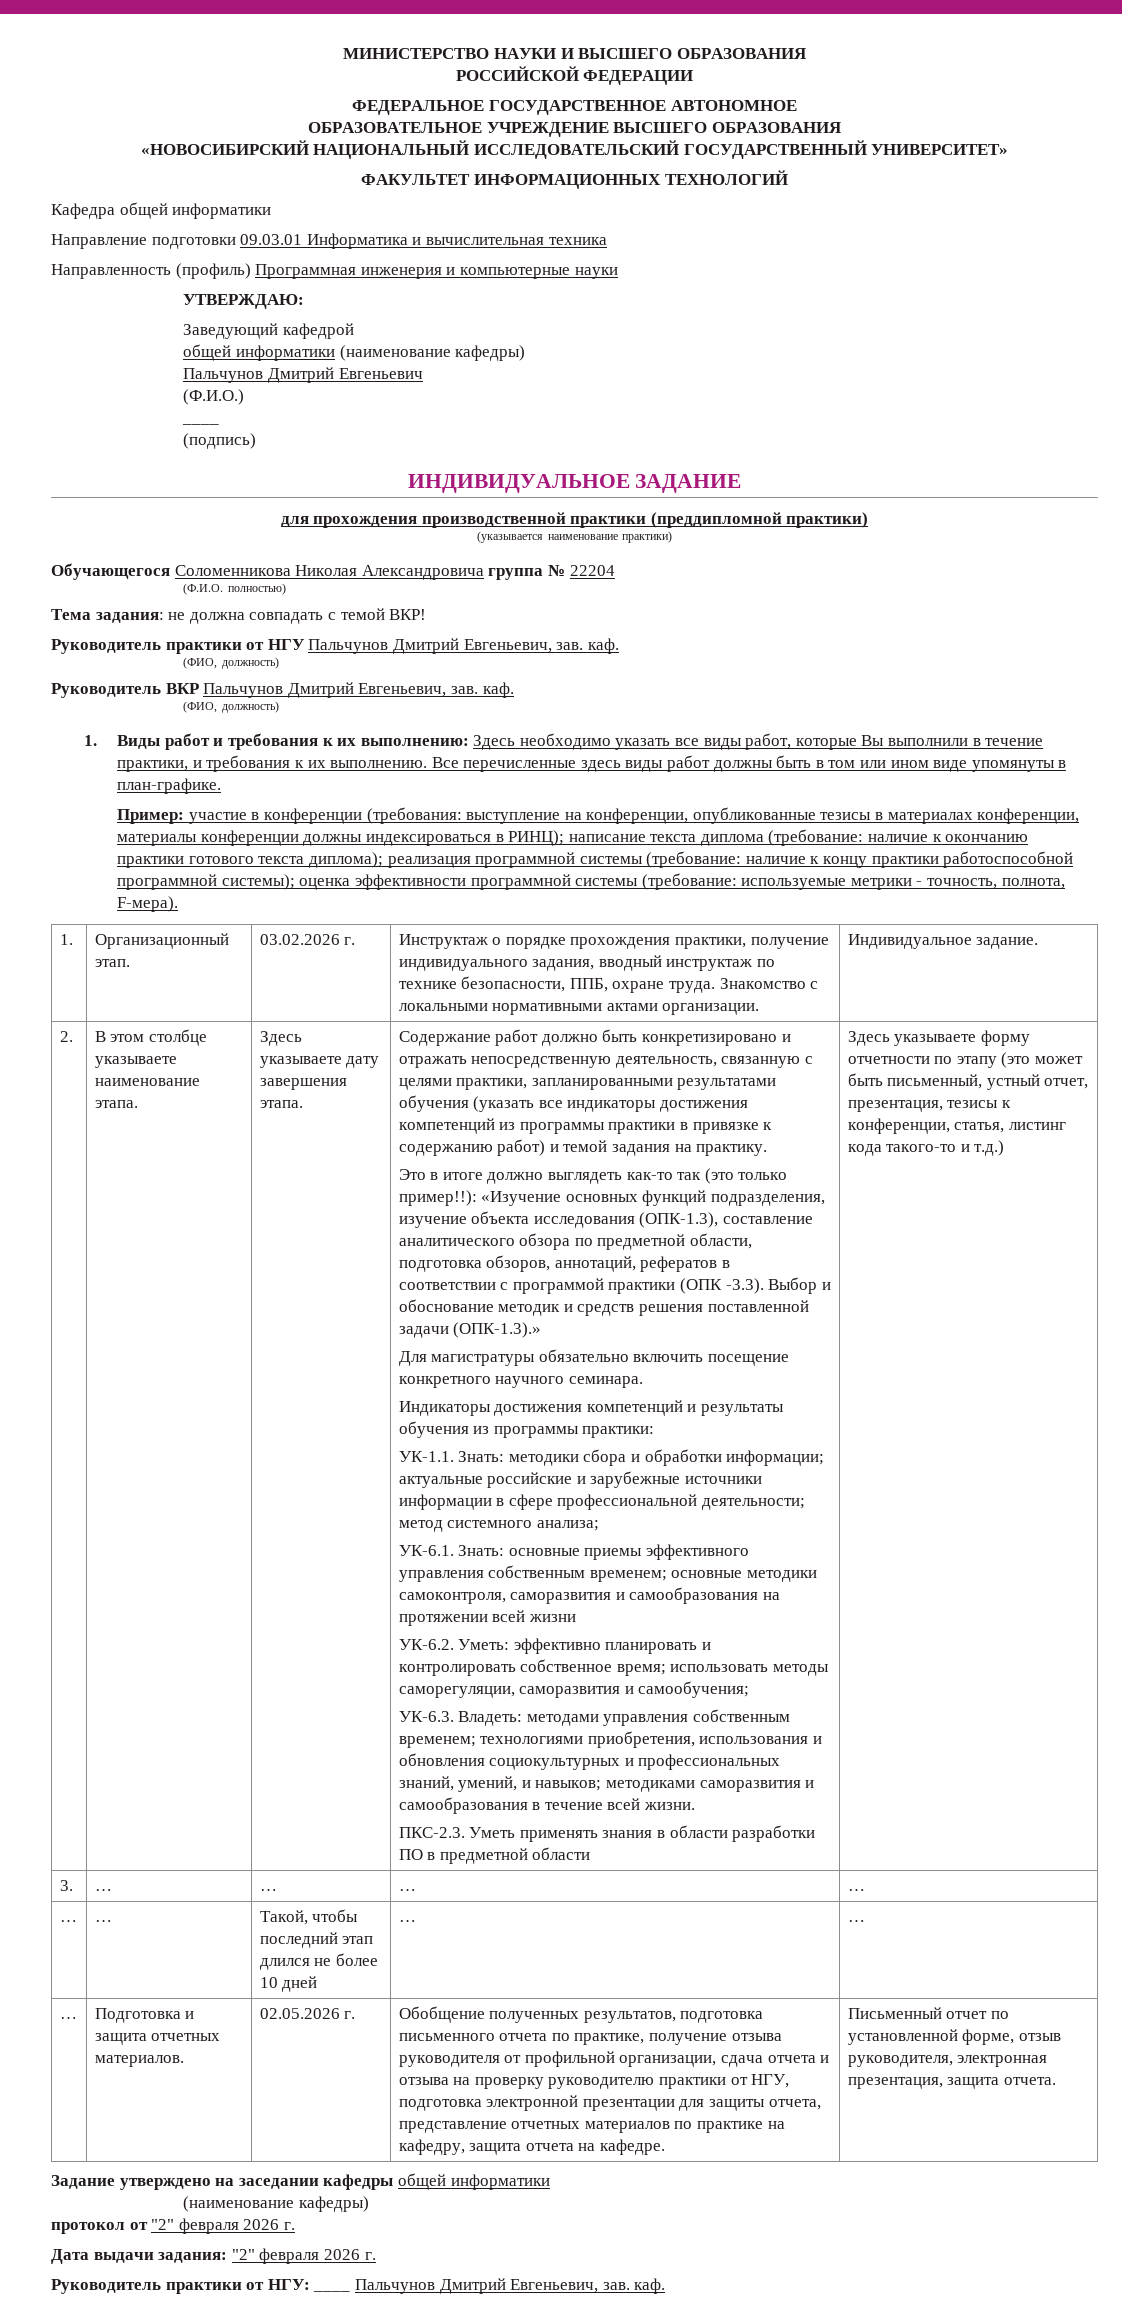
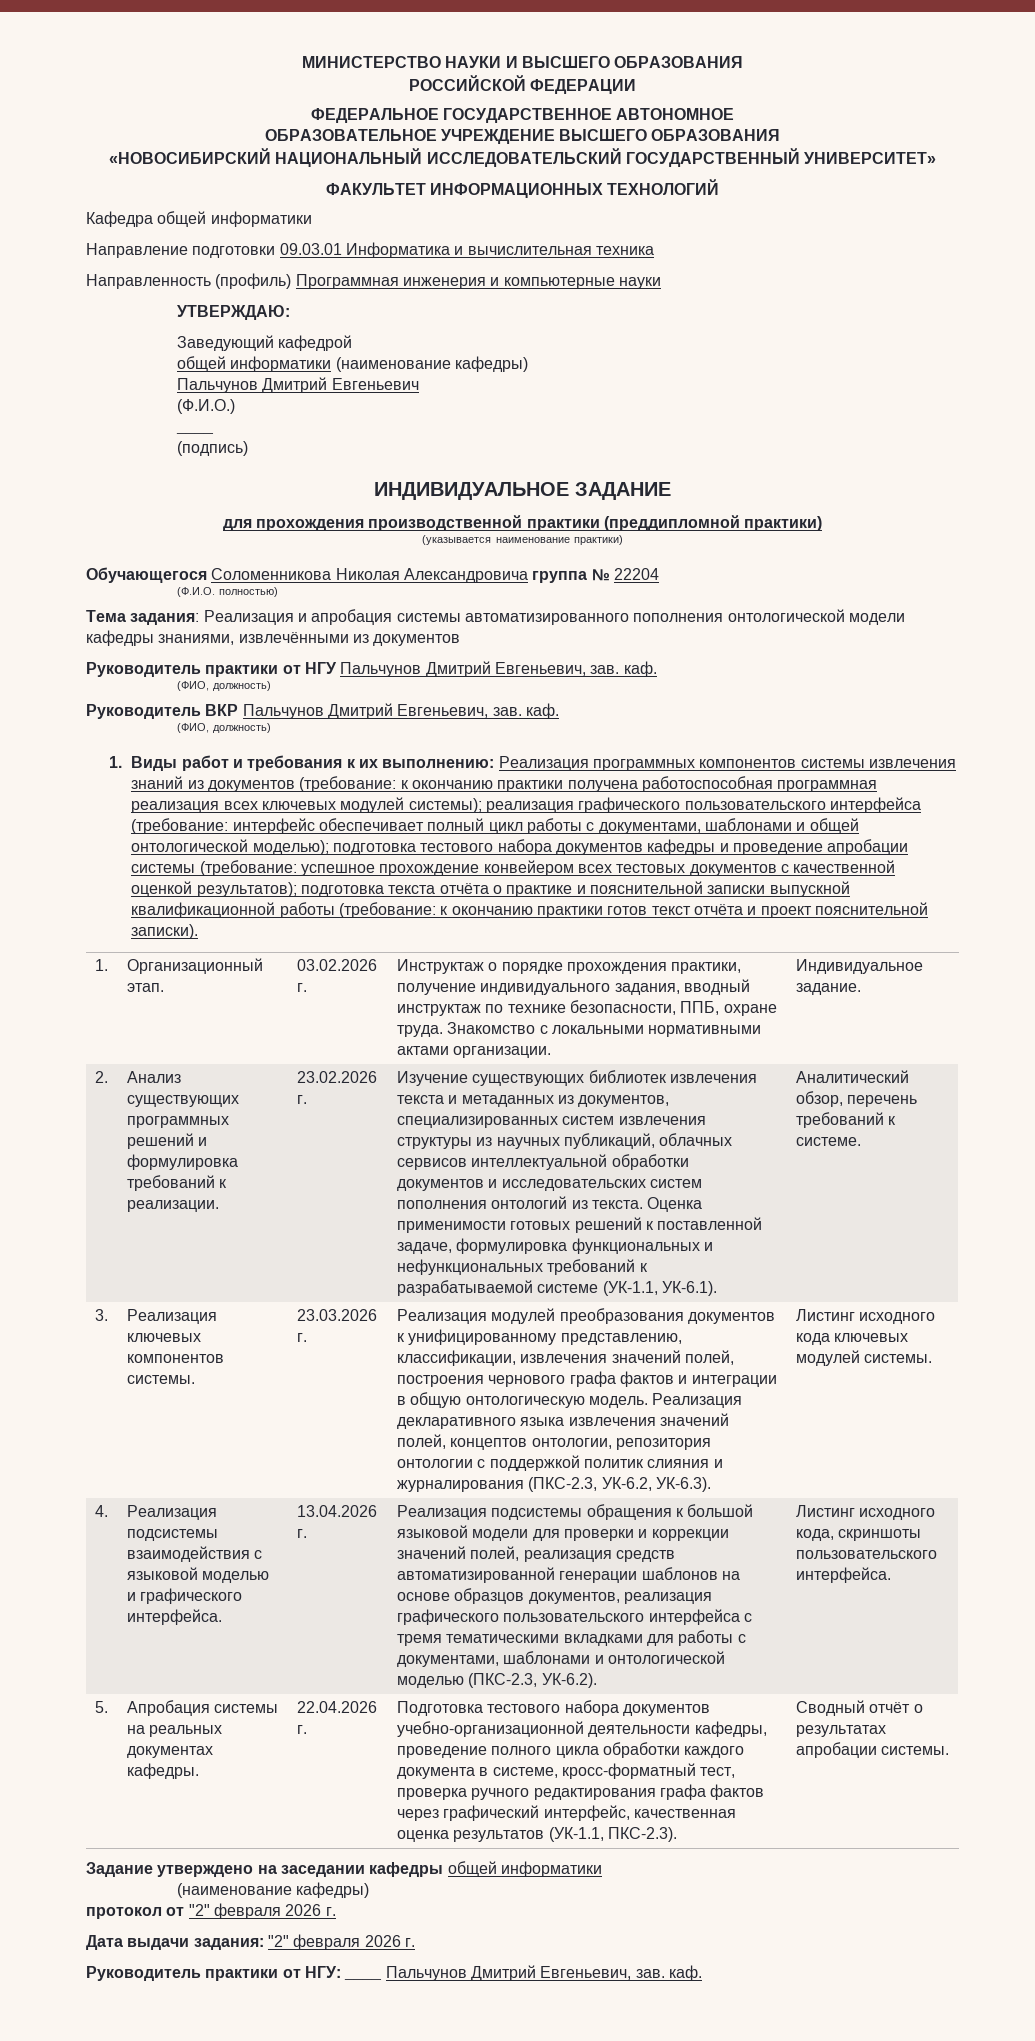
[168,608,427,624] не должна совпадать с темой ВКР! -> [203,609,905,625] [86,630,461,646] Реализация и апробация системы автоматизированного пополнения онтологической модели кафедры знаниями, извлечёнными из документов
[473,733,1044,750] [117,755,1067,772] [117,778,222,794] [117,807,1080,824] [117,829,1029,846] [117,851,1074,868] [117,873,1065,890] [117,896,179,912] Здесь необходимо указать все виды работ, которые Вы выполнили в течение практики, и требования к их выполнению. Все перечисленные здесь виды работ должны быть в том или ином виде упомянуты в план-графике. // Пример: участие в конференции (требования: выступление на конференции, опубликованные тезисы в материалах конференции, материалы конференции должны индексироваться в РИНЦ); написание текста диплома (требование: наличие к окончанию практики готового текста диплома); реализация программной системы (требование: наличие к концу практики работоспособной программной системы); оценка эффективности программной системы (требование: используемые метрики - точность, полнота, F-мера). -> [498,756,956,771] [131,776,878,792] [131,797,922,813] [131,818,859,834] [131,839,909,855] [131,860,896,876] [131,881,850,897] [131,902,928,918] [131,924,199,939] Реализация программных компонентов системы извлечения знаний из документов (требование: к окончанию практики получена работоспособная программная реализация всех ключевых модулей системы); реализация графического пользовательского интерфейса (требование: интерфейс обеспечивает полный цикл работы с документами, шаблонами и общей онтологической моделью); подготовка тестового набора документов кафедры и проведение апробации системы (требование: успешное прохождение конвейером всех тестовых документов с качественной оценкой результатов); подготовка текста отчёта о практике и пояснительной записки выпускной квалификационной работы (требование: к окончанию практики готов текст отчёта и проект пояснительной записки).
[94,1029,207,1046] [94,1056,177,1068] [94,1078,200,1086] [94,1100,138,1108] [259,1031,302,1046] [259,1056,380,1068] [259,1078,347,1090] [259,1100,303,1108] [398,1029,791,1046] [398,1056,814,1068] [398,1078,777,1090] [398,1095,749,1112] [398,1118,773,1134] [398,1139,768,1156] [398,1168,788,1184] [398,1190,826,1206] [398,1211,814,1228] [398,1233,753,1250] [398,1255,731,1272] [398,1277,831,1294] [398,1299,809,1316] [398,1322,542,1338] [398,1349,790,1366] [398,1376,643,1388] [398,1400,785,1416] [398,1421,655,1438] [398,1449,825,1466] [398,1471,763,1488] [398,1494,806,1510] [398,1520,599,1532] [398,1544,750,1560] [398,1565,818,1582] [398,1587,781,1604] [398,1610,576,1626] [398,1638,712,1654] [398,1659,830,1676] [398,1681,750,1698] [398,1709,791,1726] [398,1731,823,1748] [398,1753,781,1770] [398,1776,815,1792] [398,1797,696,1814] [398,1825,816,1842] [398,1847,591,1864] [847,1030,1030,1046] [847,1052,1084,1068] [847,1073,1089,1090] [847,1100,1011,1112] [847,1118,1066,1134] [847,1140,1005,1156] [59,1880,73,1891] [94,1889,112,1891] [259,1889,277,1891] [398,1889,416,1891] [847,1889,865,1891] [59,1920,77,1922] [94,1920,112,1922] [259,1909,359,1925] [259,1932,374,1948] [259,1953,378,1970] [259,1976,318,1992] [398,1920,416,1922] [847,1920,865,1922] [59,2017,77,2019] [94,2008,195,2023] [94,2033,221,2045] [94,2055,184,2067] [259,2008,356,2019] [398,2006,764,2023] [398,2033,782,2045] [398,2051,830,2067] [398,2074,790,2089] [398,2095,821,2111] [398,2121,785,2133] [398,2139,666,2155] [847,2007,1009,2019] [847,2029,1061,2045] [847,2055,1048,2067] [847,2077,1056,2089] В этом столбце указываете наименование этапа. | Здесь указываете дату завершения этапа. | Содержание работ должно быть конкретизировано и отражать непосредственную деятельность, связанную с целями практики, запланированными результатами обучения (указать все индикаторы достижения компетенций из программы практики в привязке к содержанию работ) и темой задания на практику. // Это в итоге должно выглядеть как-то так (это только пример!!): «Изучение основных функций подразделения, изучение объекта исследования (ОПК-1.3), составление аналитического обзора по предметной области, подготовка обзоров, аннотаций, рефератов в соответствии с программой практики (ОПК -3.3). Выбор и обоснование методик и средств решения поставленной задачи (ОПК-1.3).» // Для магистратуры обязательно включить посещение конкретного научного семинара. // Индикаторы достижения компетенций и результаты обучения из программы практики: // УК-1.1. Знать: методики сбора и обработки информации; актуальные российские и зарубежные источники информации в сфере профессиональной деятельности; метод системного анализа; // УК-6.1. Знать: основные приемы эффективного управления собственным временем; основные методики самоконтроля, саморазвития и самообразования на протяжении всей жизни // УК-6.2. Уметь: эффективно планировать и контролировать собственное время; использовать методы саморегуляции, саморазвития и самообучения; // УК-6.3. Владеть: методами управления собственным временем; технологиями приобретения, использования и обновления социокультурных и профессиональных знаний, умений, и навыков; методиками саморазвития и самообразования в течение всей жизни. // ПКС-2.3. Уметь применять знания в области разработки ПО в предметной области | Здесь указываете форму отчетности по этапу (это может быть письменный, устный отчет, презентация, тезисы к конференции, статья, листинг кода такого-то и т.д.) // 3. | … | … | … | … // … | … | Такой, чтобы последний этап длился не более 10 дней | … | … // … | Подготовка и защита отчетных материалов. | 02.05.2026 г. | Обобщение полученных результатов, подготовка письменного отчета по практике, получение отзыва руководителя от профильной организации, сдача отчета и отзыва на проверку руководителю практики от НГУ, подготовка электронной презентации для защиты отчета, представление отчетных материалов по практике на кафедру, защита отчета на кафедре. | Письменный отчет по установленной форме, отзыв руководителя, электронная презентация, защита отчета. -> [127,1071,182,1083] [127,1095,240,1107] [127,1116,230,1128] [127,1133,208,1149] [127,1154,239,1170] [127,1175,228,1191] [127,1200,220,1212] [297,1071,378,1083] [297,1095,308,1104] [397,1070,758,1086] [397,1095,670,1107] [397,1116,706,1128] [397,1133,733,1149] [397,1154,689,1170] [397,1179,703,1191] [397,1196,703,1212] [397,1217,763,1233] [397,1238,714,1254] [397,1259,648,1275] [397,1280,718,1296] [796,1070,910,1083] [796,1091,918,1107] [796,1112,897,1128] [796,1137,862,1146] [95,1309,109,1321] [127,1309,218,1324] [127,1333,202,1342] [127,1354,225,1363] [127,1375,196,1384] [297,1309,378,1321] [297,1333,308,1342] [397,1308,776,1324] [397,1329,682,1345] [397,1350,735,1366] [397,1371,777,1387] [397,1392,743,1408] [397,1413,730,1429] [397,1434,712,1450] [397,1455,723,1471] [397,1477,712,1492] [796,1309,936,1324] [796,1333,909,1345] [796,1350,933,1366] [95,1505,109,1517] [127,1505,218,1520] [127,1529,219,1541] [127,1546,263,1562] [127,1567,270,1583] [127,1588,243,1604] [127,1609,223,1625] [297,1505,378,1517] [297,1529,308,1538] [397,1504,754,1520] [397,1525,729,1541] [397,1546,676,1562] [397,1567,741,1583] [397,1588,713,1604] [397,1609,753,1625] [397,1630,746,1646] [397,1651,726,1667] [397,1673,597,1688] [796,1505,936,1520] [796,1529,922,1541] [796,1550,938,1559] [796,1567,892,1583] [95,1701,109,1713] [127,1700,279,1716] [127,1725,223,1737] [127,1746,214,1758] [127,1763,200,1779] [297,1701,378,1713] [297,1725,308,1734] [397,1700,711,1716] [397,1721,767,1737] [397,1742,745,1758] [397,1763,736,1779] [397,1784,765,1800] [397,1805,737,1821] [397,1827,678,1842] [796,1700,923,1716] [796,1725,887,1737] [796,1742,950,1758] Анализ существующих программных решений и формулировка требований к реализации. | 23.02.2026 г. | Изучение существующих библиотек извлечения текста и метаданных из документов, специализированных систем извлечения структуры из научных публикаций, облачных сервисов интеллектуальной обработки документов и исследовательских систем пополнения онтологий из текста. Оценка применимости готовых решений к поставленной задаче, формулировка функциональных и нефункциональных требований к разрабатываемой системе (УК-1.1, УК-6.1). | Аналитический обзор, перечень требований к системе. // 3. | Реализация ключевых компонентов системы. | 23.03.2026 г. | Реализация модулей преобразования документов к унифицированному представлению, классификации, извлечения значений полей, построения чернового графа фактов и интеграции в общую онтологическую модель. Реализация декларативного языка извлечения значений полей, концептов онтологии, репозитория онтологии с поддержкой политик слияния и журналирования (ПКС-2.3, УК-6.2, УК-6.3). | Листинг исходного кода ключевых модулей системы. // 4. | Реализация подсистемы взаимодействия с языковой моделью и графического интерфейса. | 13.04.2026 г. | Реализация подсистемы обращения к большой языковой модели для проверки и коррекции значений полей, реализация средств автоматизированной генерации шаблонов на основе образцов документов, реализация графического пользовательского интерфейса с тремя тематическими вкладками для работы с документами, шаблонами и онтологической моделью (ПКС-2.3, УК-6.2). | Листинг исходного кода, скриншоты пользовательского интерфейса. // 5. | Апробация системы на реальных документах кафедры. | 22.04.2026 г. | Подготовка тестового набора документов учебно-организационной деятельности кафедры, проведение полного цикла обработки каждого документа в системе, кросс-форматный тест, проверка ручного редактирования графа фактов через графический интерфейс, качественная оценка результатов (УК-1.1, ПКС-2.3). | Сводный отчёт о результатах апробации системы.

